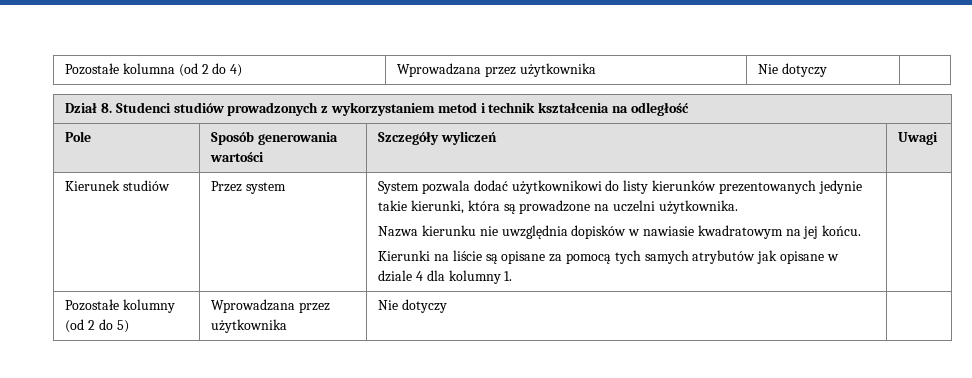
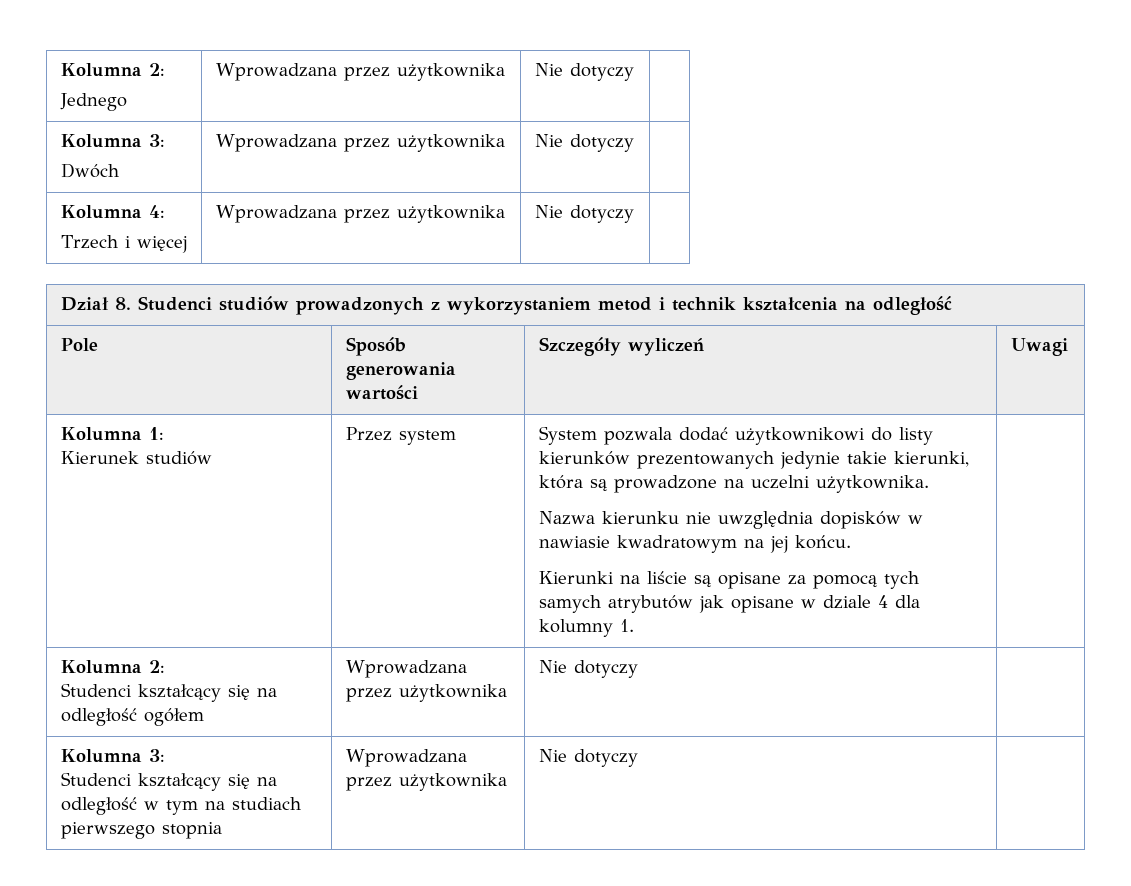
[65,63,243,77] Pozostałe kolumna (od 2 do 4) -> [60,63,165,77] [59,93,127,111] [215,63,505,81] [534,63,634,81] [60,134,165,148] [60,163,119,178] [215,134,505,152] [534,134,634,152] [60,205,165,219] [60,235,187,253] Kolumna 2: // Jednego | Wprowadzana przez użytkownika | Nie dotyczy | // Kolumna 3: // Dwóch | Wprowadzana przez użytkownika | Nie dotyczy | // Kolumna 4: // Trzech i więcej
(939, 138) none -> [60,427,164,441] Kolumna 1: //
[65,299,176,313] [65,319,129,333] [211,299,331,313] [211,319,288,333] [378,299,448,313] Pozostałe kolumny (od 2 do 5) | Wprowadzana przez użytkownika | Nie dotyczy | -> [60,660,165,674] [60,683,277,702] [60,708,204,726] [345,660,467,678] [345,684,507,702] [538,660,638,678] [60,749,165,763] [60,772,277,791] [60,797,301,815] [60,822,222,839] [345,749,467,767] [345,773,507,791] [538,749,638,767] Kolumna 2: // Studenci kształcący się na odległość ogółem | Wprowadzana przez użytkownika | Nie dotyczy | // Kolumna 3: // Studenci kształcący się na odległość w tym na studiach pierwszego stopnia | Wprowadzana przez użytkownika | Nie dotyczy |

